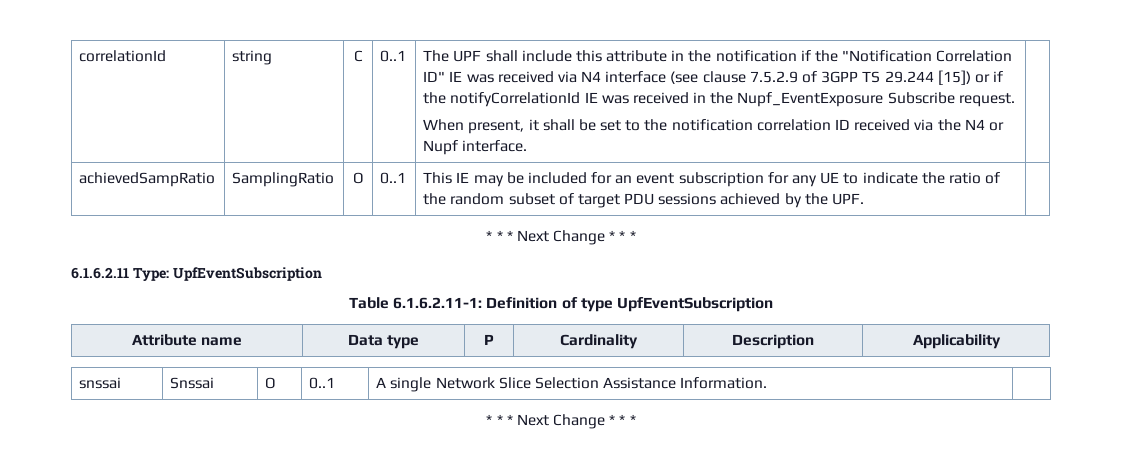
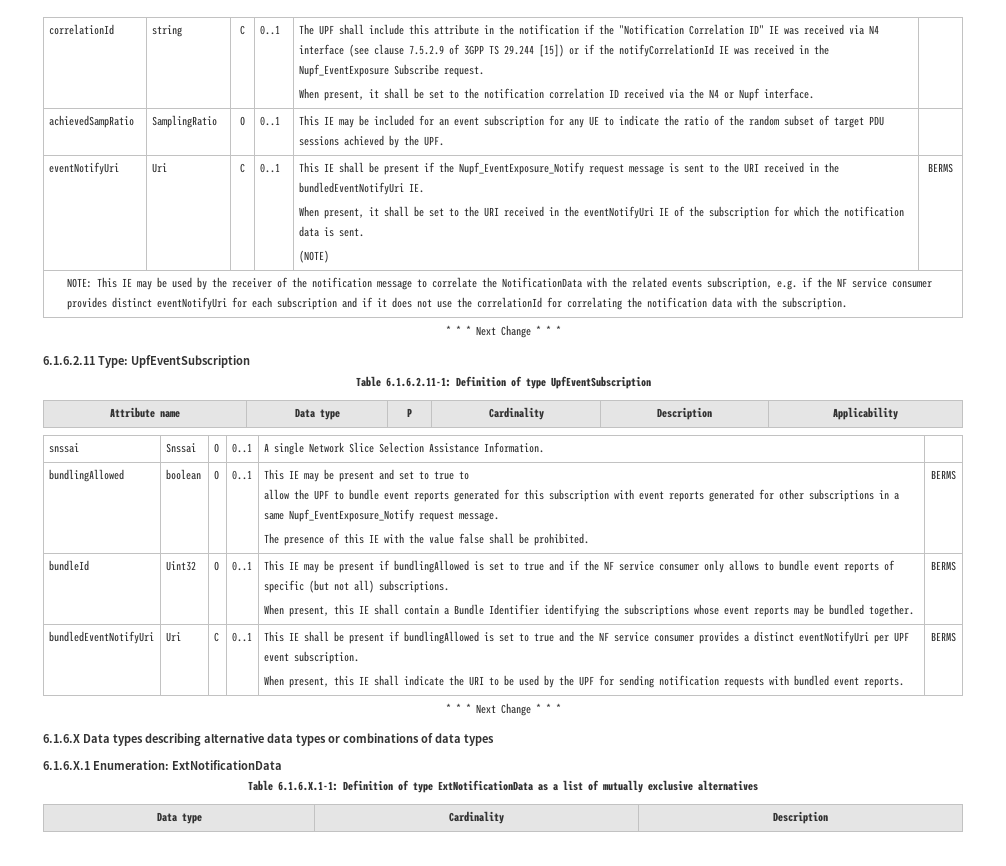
(865, 199) none -> [48,162,119,175] [151,163,167,173] [240,163,245,173] [259,163,280,173] [298,162,839,175] [298,182,424,195] [298,206,904,219] [298,226,364,237] [298,250,329,263] [928,163,953,173] [67,277,933,290] [67,297,848,310] // eventNotifyUri | Uri | C | 0..1 | This IE shall be present if the Nupf_EventExposure_Notify request message is sent to the URI received in the bundledEventNotifyUri IE. // When present, it shall be set to the URI received in the eventNotifyUri IE of the subscription for which the notification data is sent. // (NOTE) | BERMS // NOTE: This IE may be used by the receiver of the notification message to correlate the NotificationData with the related events subscription, e.g. if the NF service consumer provides distinct eventNotifyUri for each subscription and if it does not use the correlationId for correlating the notification data with the subscription.
[486,414,636,429] // * * * Next Change * * * -> [48,469,124,482] [165,469,201,480] [213,470,219,480] [231,470,252,480] [263,469,469,482] [263,489,899,502] [263,509,499,522] [263,533,589,546] [931,470,956,480] [48,560,89,571] [165,561,196,571] [213,561,219,571] [231,561,252,571] [263,560,895,573] [263,580,449,593] [263,604,914,617] [931,561,956,571] [48,631,154,644] [165,632,181,642] [213,632,219,642] [231,632,252,642] [263,631,909,644] [263,651,359,664] [263,675,904,688] [931,632,956,642] [445,703,561,716] [43,733,494,746] [43,760,282,770] [248,780,758,793] [156,812,202,824] [449,811,504,824] [773,811,828,824] // bundlingAllowed | boolean | O | 0..1 | This IE may be present and set to true to // allow the UPF to bundle event reports generated for this subscription with event reports generated for other subscriptions in a same Nupf_EventExposure_Notify request message. // The presence of this IE with the value false shall be prohibited. | BERMS // bundleId | Uint32 | O | 0..1 | This IE may be present if bundlingAllowed is set to true and if the NF service consumer only allows to bundle event reports of specific (but not all) subscriptions. // When present, this IE shall contain a Bundle Identifier identifying the subscriptions whose event reports may be bundled together. | BERMS // bundledEventNotifyUri | Uri | C | 0..1 | This IE shall be present if bundlingAllowed is set to true and the NF service consumer provides a distinct eventNotifyUri per UPF event subscription. // When present, this IE shall indicate the URI to be used by the UPF for sending notification requests with bundled event reports. | BERMS // * * * Next Change * * * // 6.1.6.X Data types describing alternative data types or combinations of data types // 6.1.6.X.1 Enumeration: ExtNotificationData // Table 6.1.6.X.1-1: Definition of type ExtNotificationData as a list of mutually exclusive alternatives // Data type | Cardinality | Description

